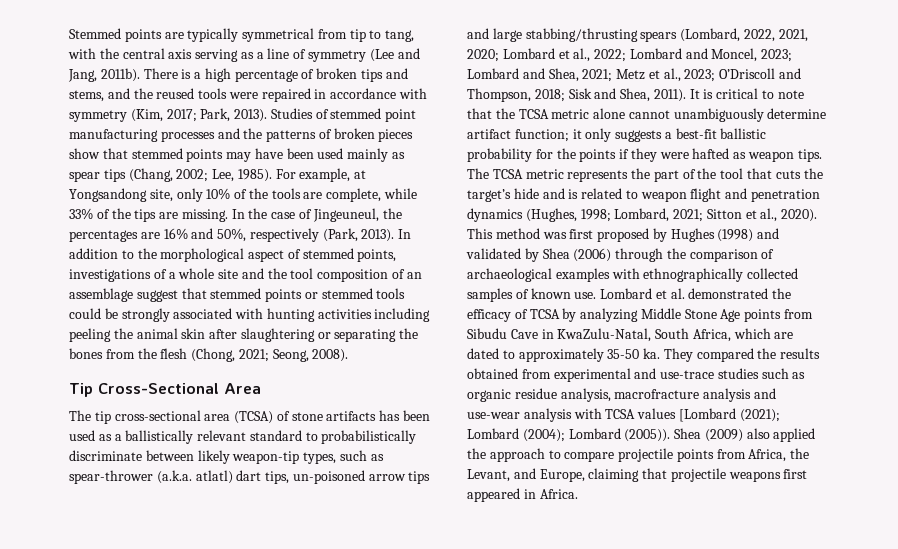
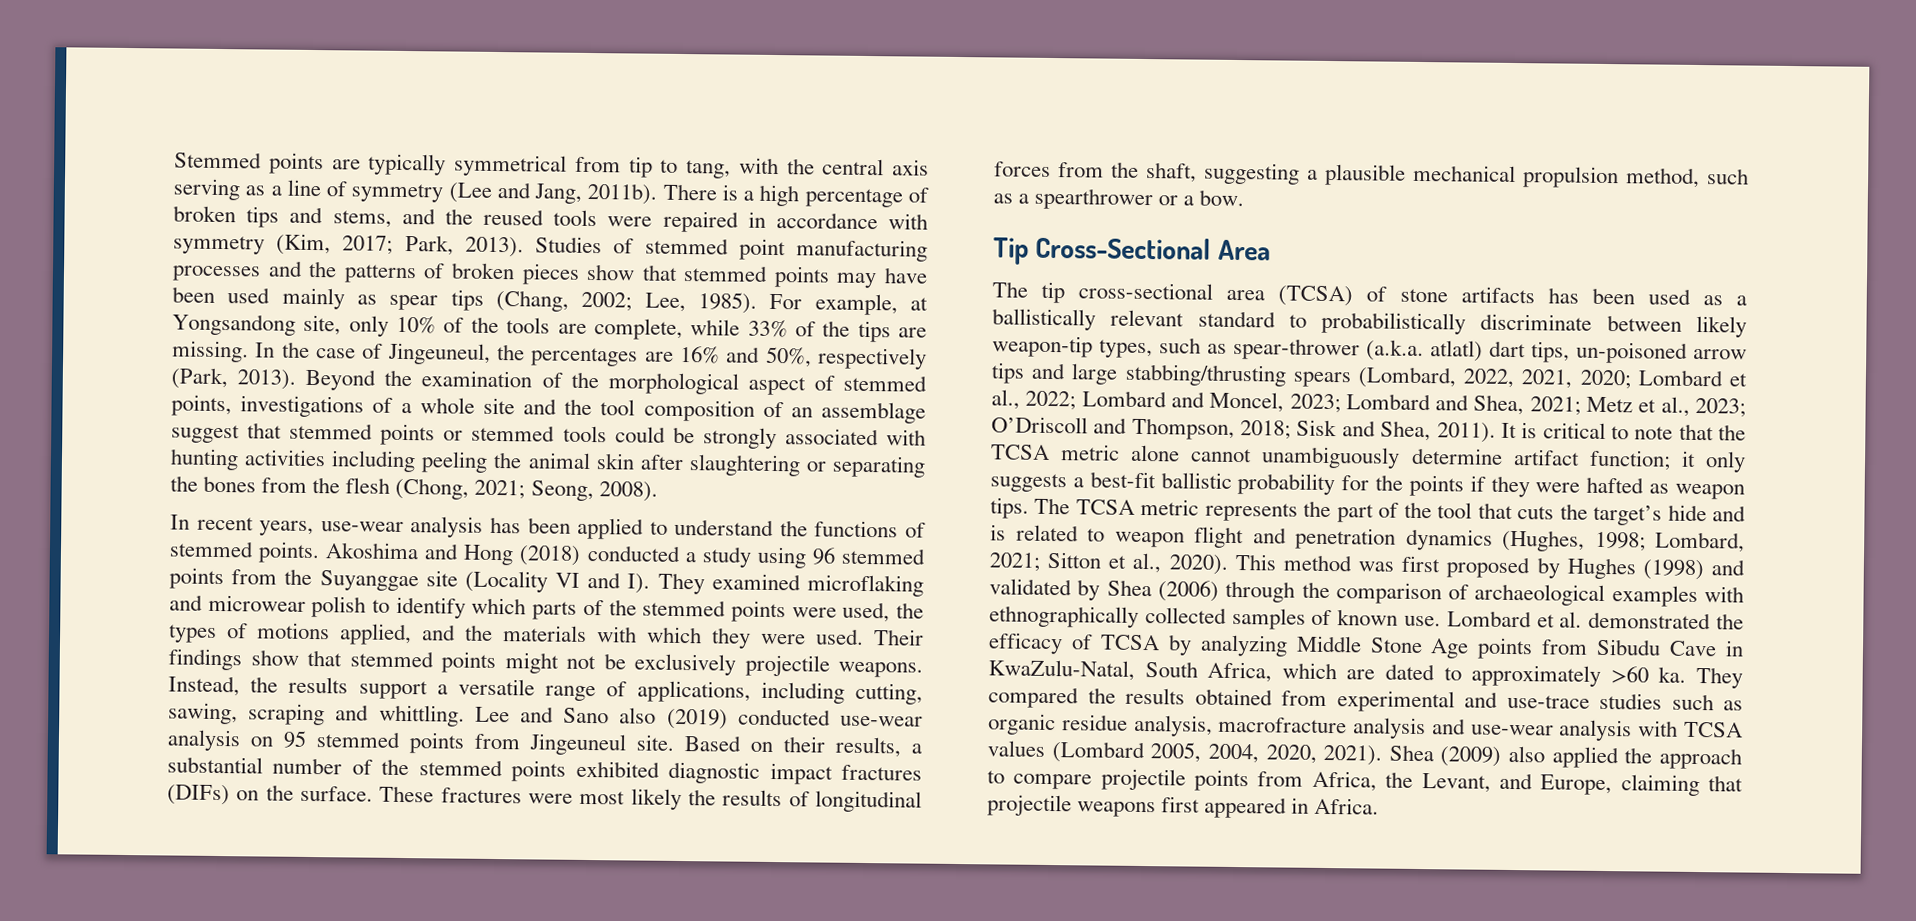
[398,229,412,239] [69,248,134,259] In addition to -> [305,368,563,391] Beyond the examination of
(349, 355) none -> [170,514,927,540] [169,540,926,569] [169,567,924,597] [169,594,924,623] [168,622,924,649] [168,648,923,678] [168,675,923,705] [168,702,923,730] [167,729,922,758] [167,756,922,785] [167,784,923,813] [994,161,1749,189] [993,187,1245,211] // In recent years, use-wear analysis has been applied to understand the functions of stemmed points. Akoshima and Hong (2018) conducted a study using 96 stemmed points from the Suyanggae site (Locality VI and I). They examined microflaking and microwear polish to identify which parts of the stemmed points were used, the types of motions applied, and the materials with which they were used. Their findings show that stemmed points might not be exclusively projectile weapons. Instead, the results support a versatile range of applications, including cutting, sawing, scraping and whittling. Lee and Sano also (2019) conducted use-wear analysis on 95 stemmed points from Jingeuneul site. Based on their results, a substantial number of the stemmed points exhibited diagnostic impact fractures (DIFs) on the surface. These fractures were most likely the results of longitudinal forces from the shaft, suggesting a plausible mechanical propulsion method, such as a spearthrower or a bow.
[607,349,640,359] 35-50 -> [1610,666,1649,684] >60
[678,408,780,422] [467,428,671,442] [Lombard (2021); Lombard (2004); Lombard (2005)). -> [1051,741,1383,766] (Lombard 2005, 2004, 2020, 2021).

